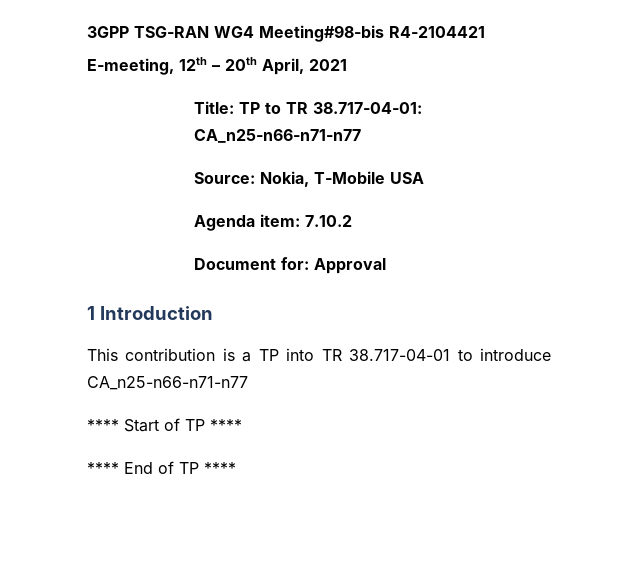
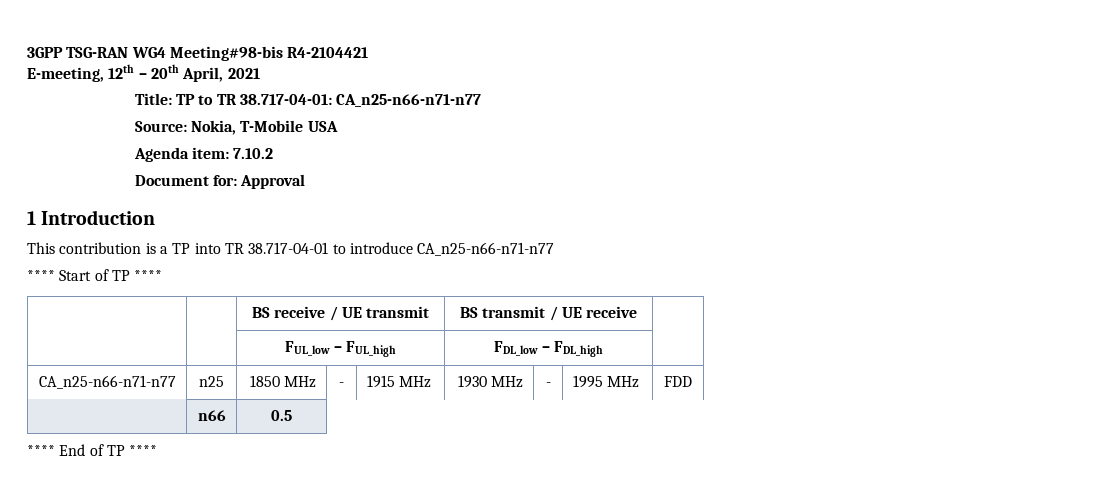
(242, 425) none -> [251,306,430,321] [459,306,638,321] [284,341,397,357] [493,341,604,357] [38,375,176,389] [199,376,224,387] [249,375,317,388] [339,382,344,387] [366,375,432,388] [457,375,524,388] [545,382,551,387] [572,375,640,388] [664,376,692,387] [197,410,226,421] [271,410,292,421] // | | BS receive / UE transmit | BS transmit / UE receive | // | | FUL_low – FUL_high | FDL_low – FDL_high | // CA_n25-n66-n71-n77 | n25 | 1850 MHz | - | 1915 MHz | 1930 MHz | - | 1995 MHz | FDD // | n66 | 0.5

